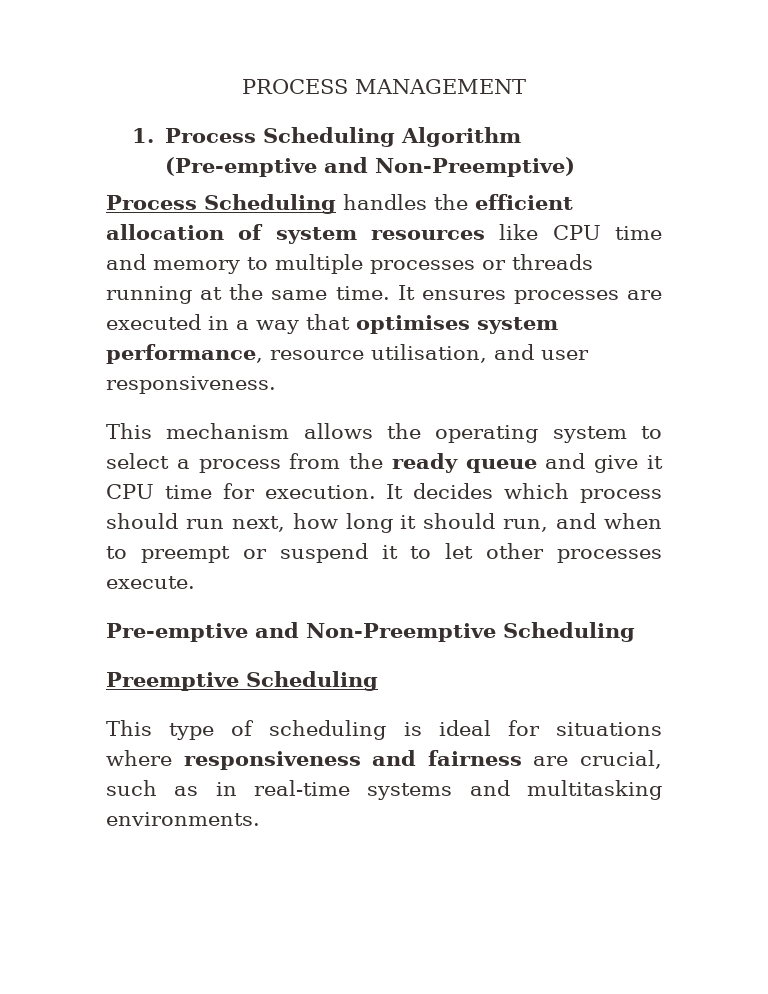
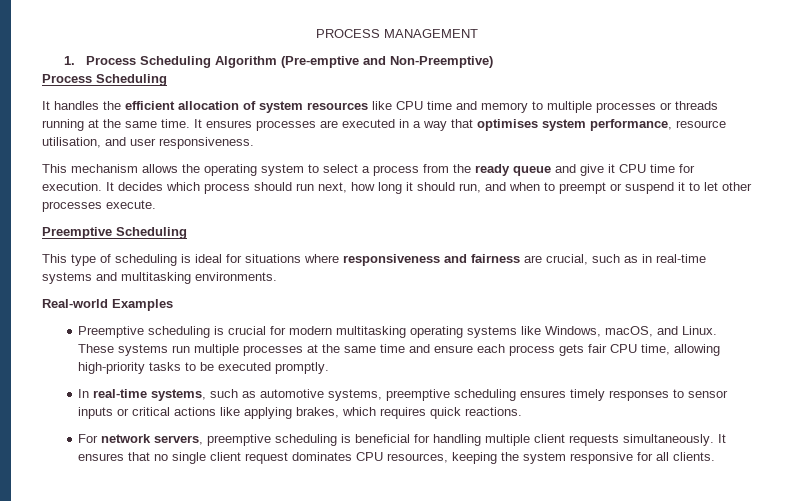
(336, 204) none -> [42,101,50,110] // It
[106,622,635,642] // Pre-emptive and Non-Preemptive Scheduling -> (156, 204) none
(260, 819) none -> [42,299,173,311] [78,326,718,338] [78,344,721,356] [78,362,330,374] [78,389,729,401] [78,407,523,419] [78,434,727,446] [78,452,716,464] // Real-world Examples // Preemptive scheduling is crucial for modern multitasking operating systems like Windows, macOS, and Linux. These systems run multiple processes at the same time and ensure each process gets fair CPU time, allowing high-priority tasks to be executed promptly. // In real-time systems, such as automotive systems, preemptive scheduling ensures timely responses to sensor inputs or critical actions like applying brakes, which requires quick reactions. // For network servers, preemptive scheduling is beneficial for handling multiple client requests simultaneously. It ensures that no single client request dominates CPU resources, keeping the system responsive for all clients.

